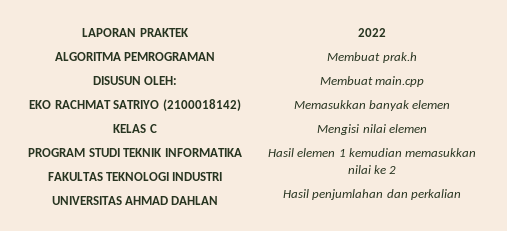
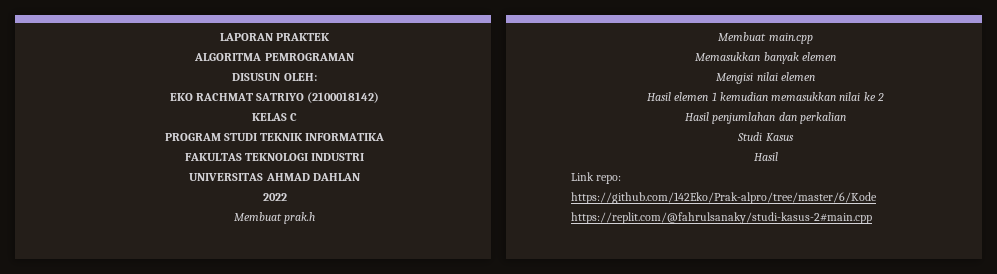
(462, 194) none -> [737,132,794,141] [753,152,778,161] [571,172,622,184] [571,192,877,204] [571,212,872,224] // Studi Kasus // Hasil // Link repo: // https://github.com/142Eko/Prak-alpro/tree/master/6/Kode // https://replit.com/@fahrulsanaky/studi-kasus-2#main.cpp

